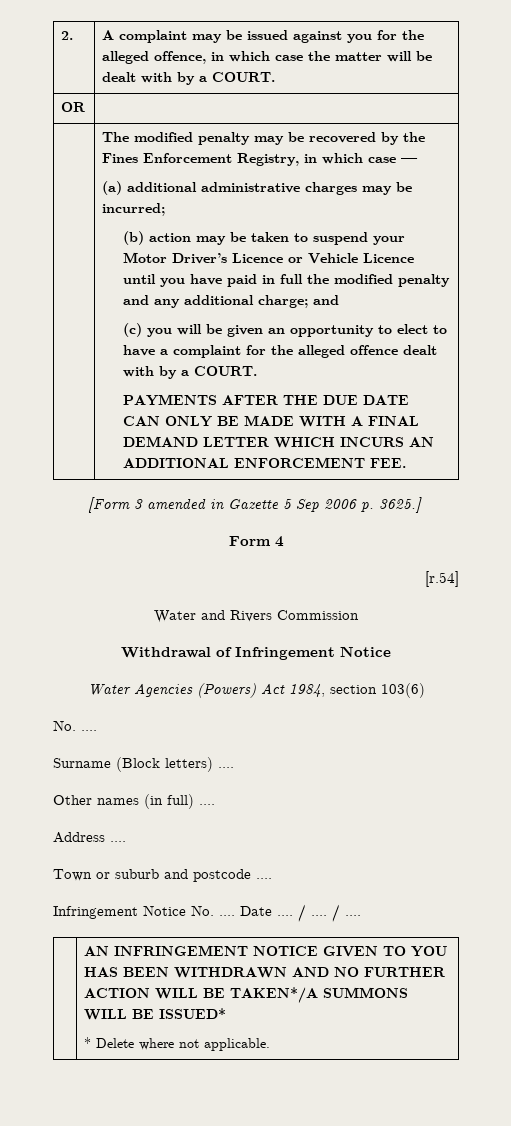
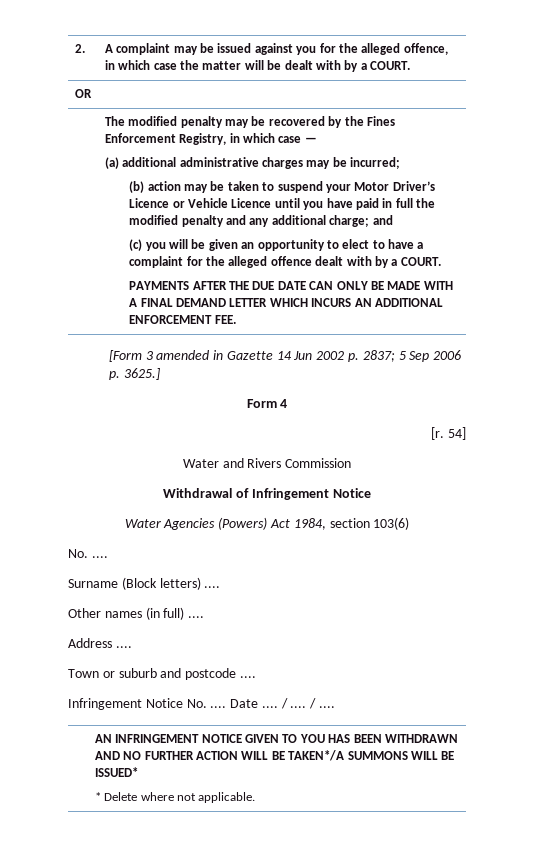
(279, 504) none -> [276,350,395,362] 14 Jun 2002 p. 2837;
[425,571,459,587] [r.54] -> [431,427,466,440] [r. 54]

